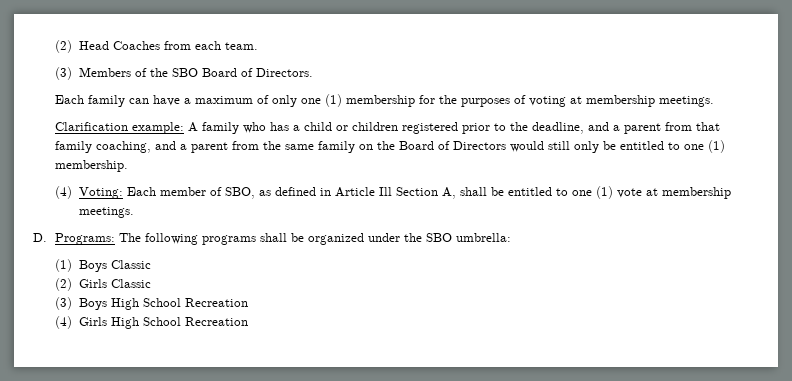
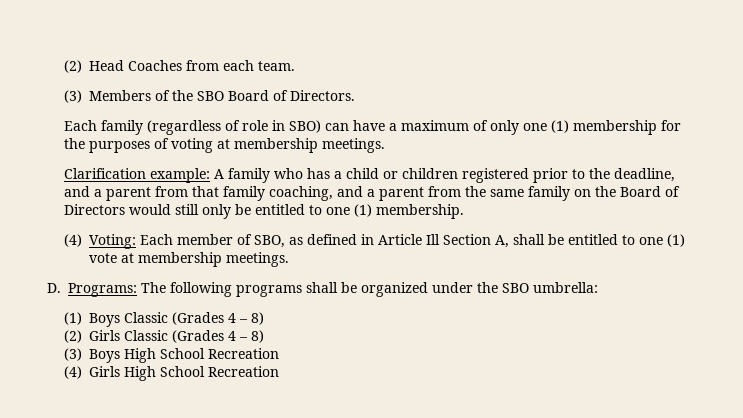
(126, 101) none -> [147,120,322,135] (regardless of role in SBO)
(151, 264) none -> [172,312,265,325] (Grades 4 – 8)
(151, 283) none -> [172,330,265,343] (Grades 4 – 8)

